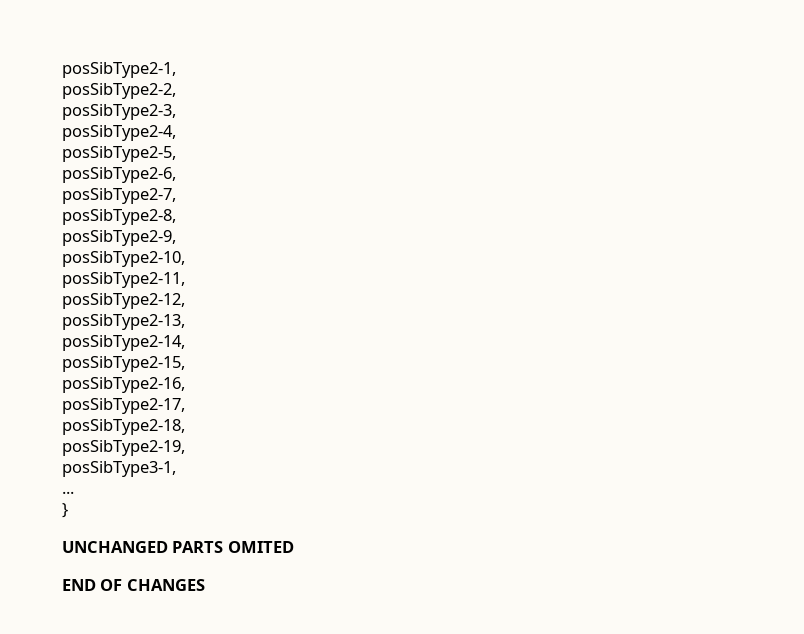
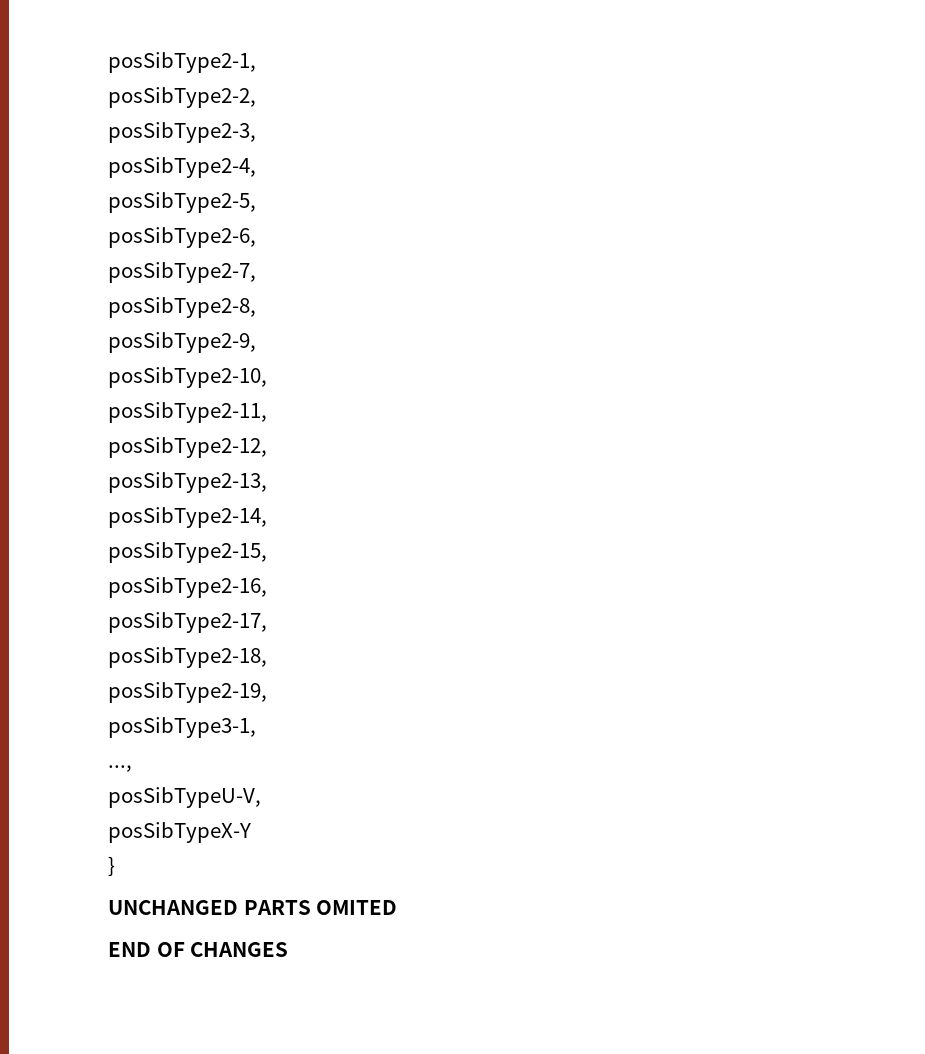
[62,491,74,494] ... -> [108,765,132,772] [108,787,261,808] [108,822,251,843] ..., // posSibTypeU-V, // posSibTypeX-Y

